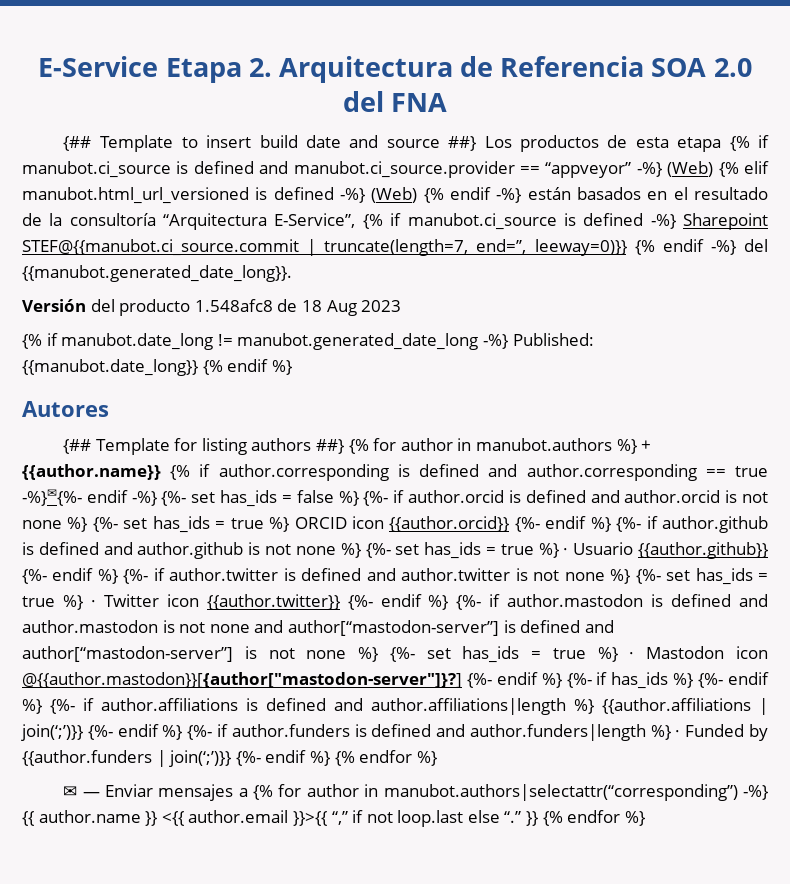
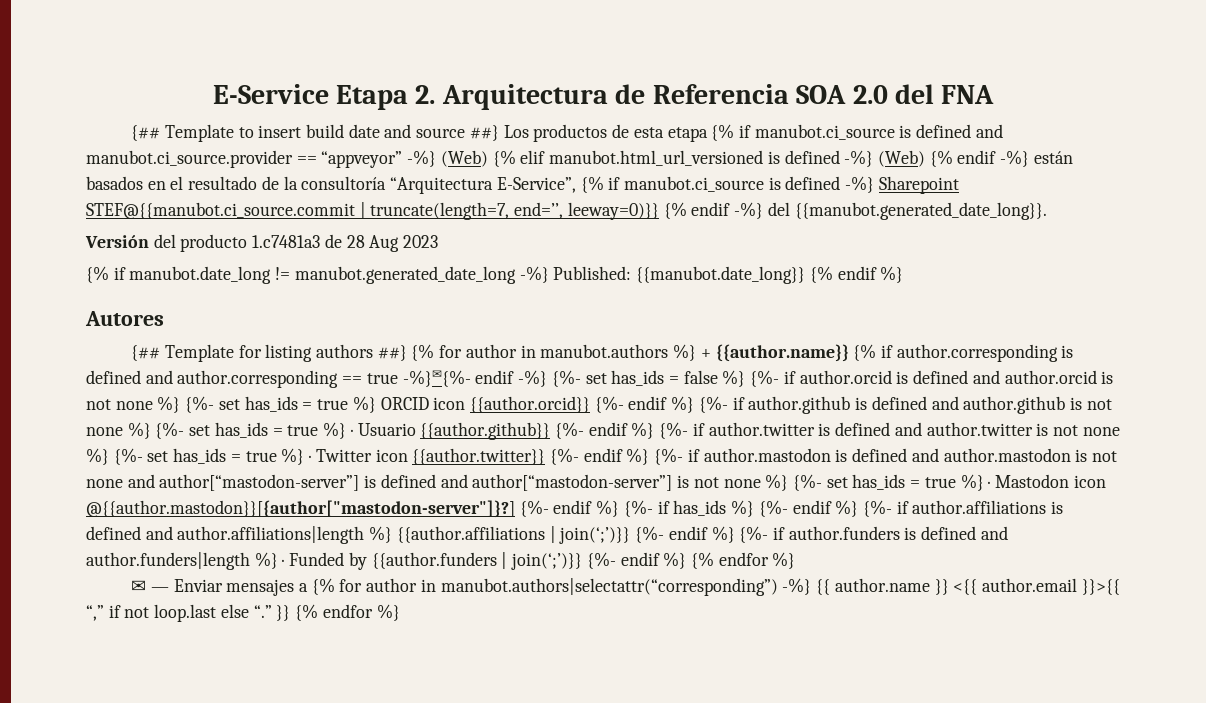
[194,299,322,312] 1.548afc8 de 18 -> [252,234,365,248] 1.c7481a3 de 28

